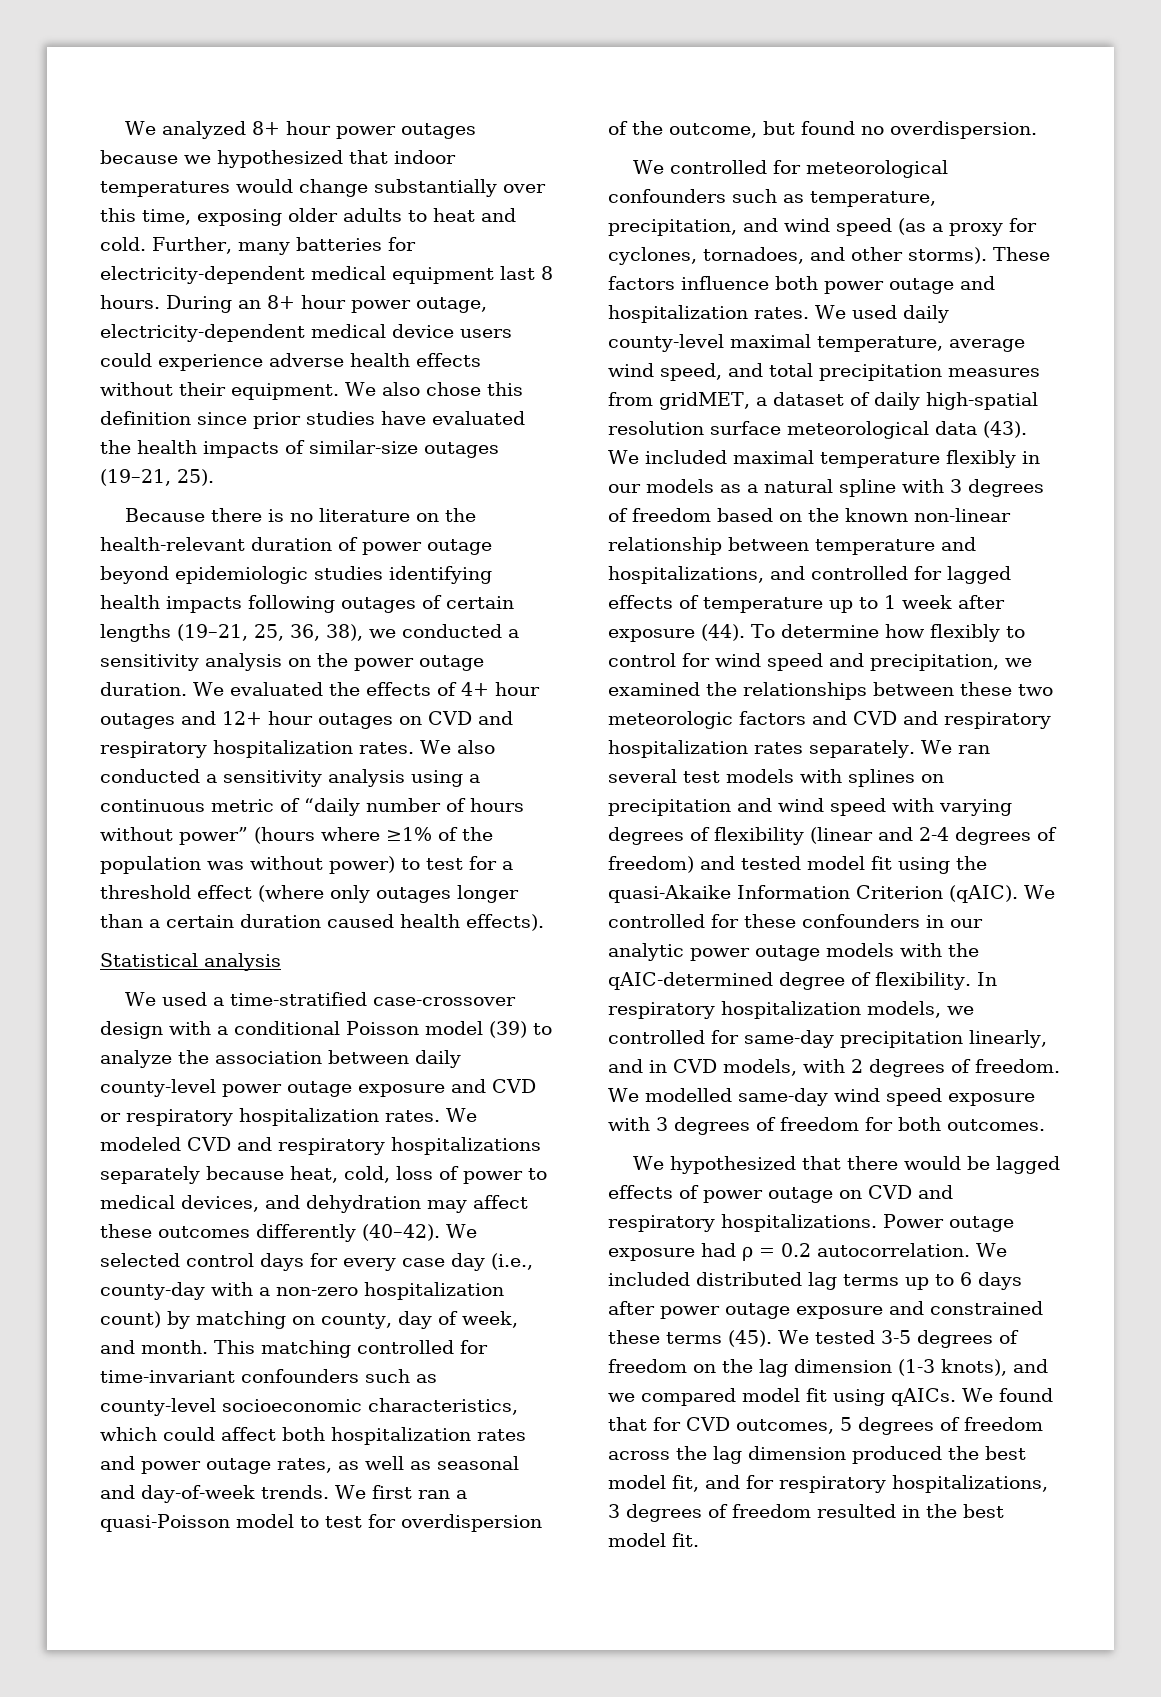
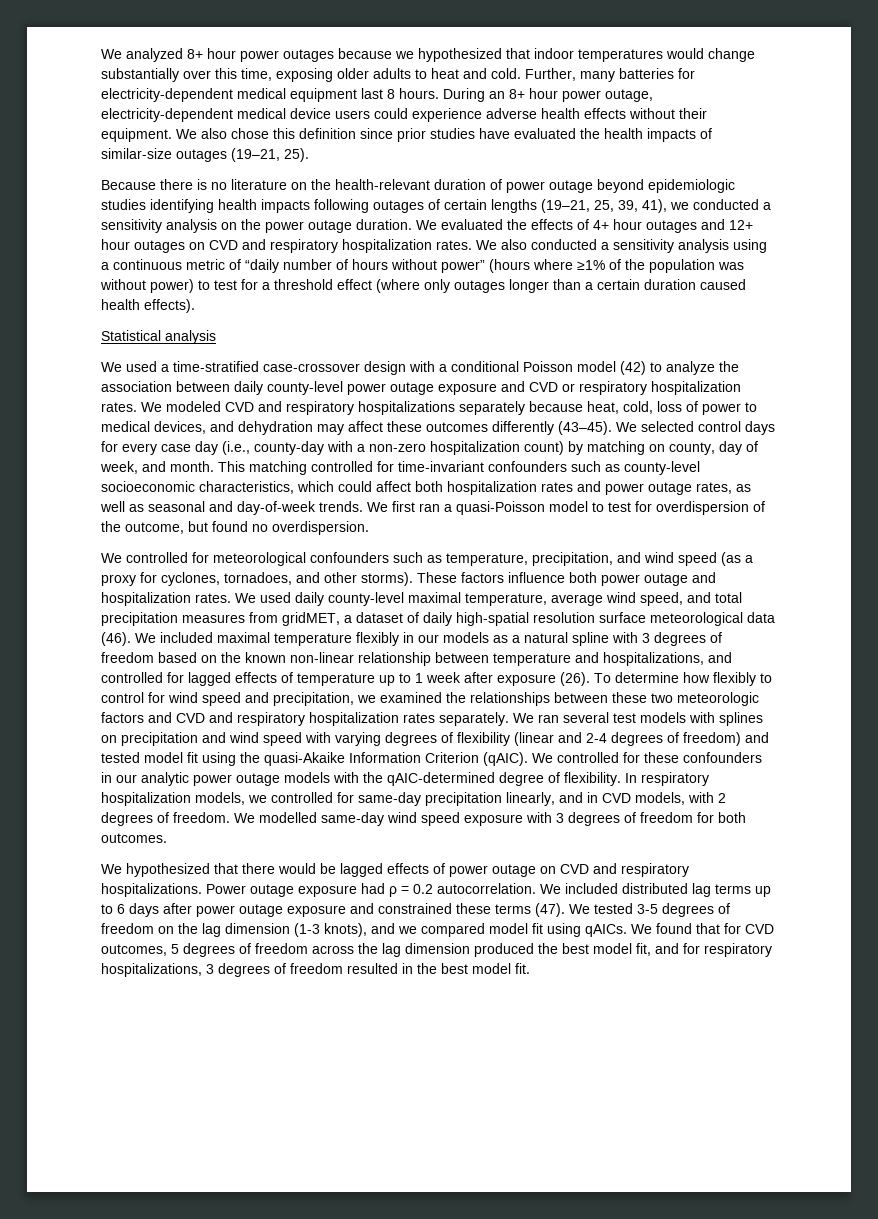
[290,624,363,641] 36, 38), -> [618,199,667,213] 39, 41),
[488,1021,527,1038] (39) -> [620,361,646,375] (42)
[362,1224,440,1241] (40–42). -> [558,421,612,435] (43–45).
[983,421,1027,438] (43). -> [101,632,131,646] (46).
[701,624,745,641] (44). -> [560,672,590,686] (26).
[728,1330,772,1347] (45). -> [535,903,565,917] (47).

